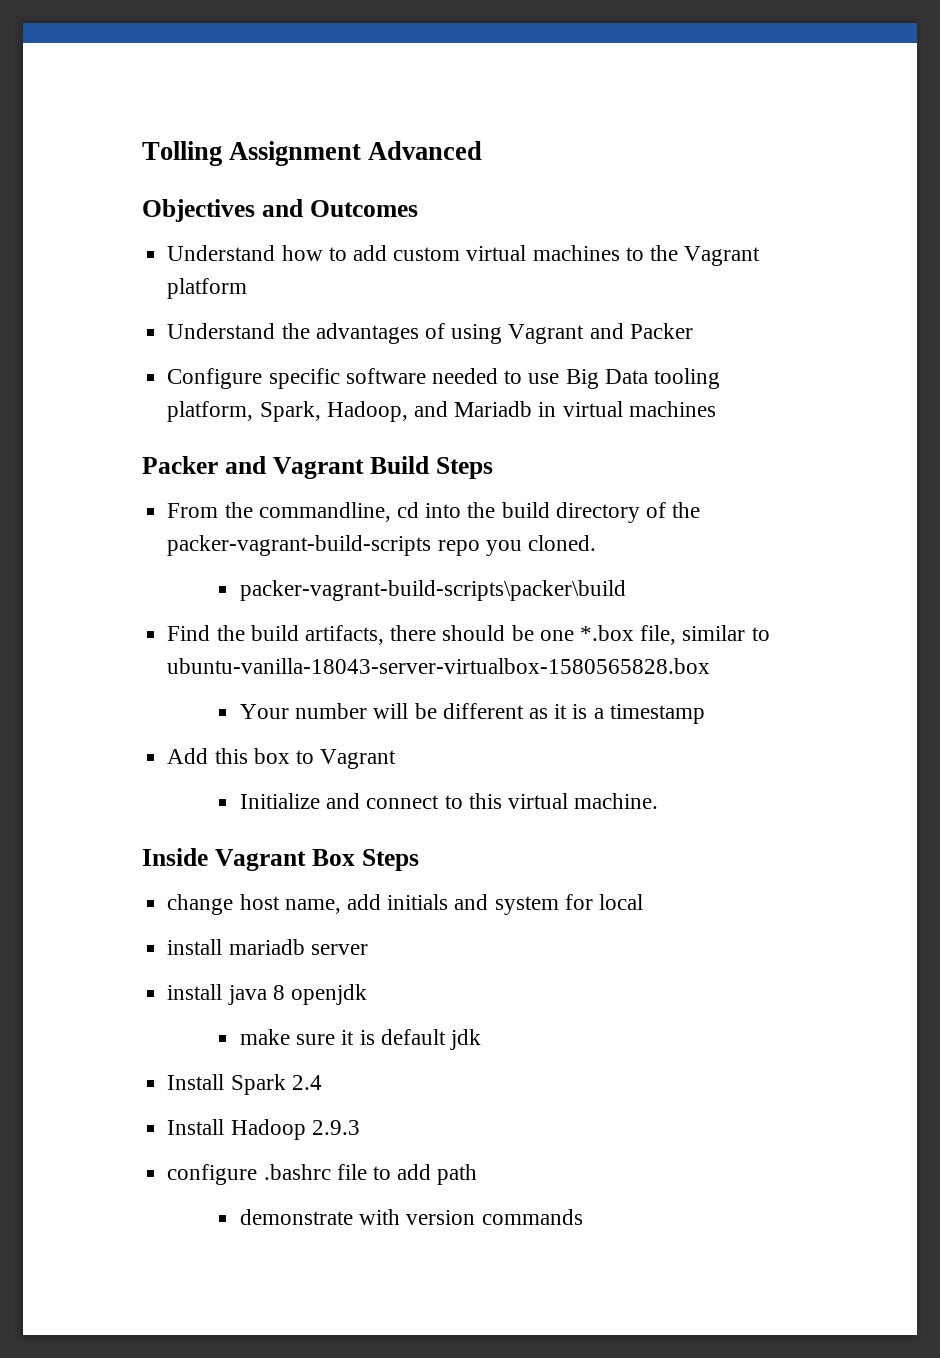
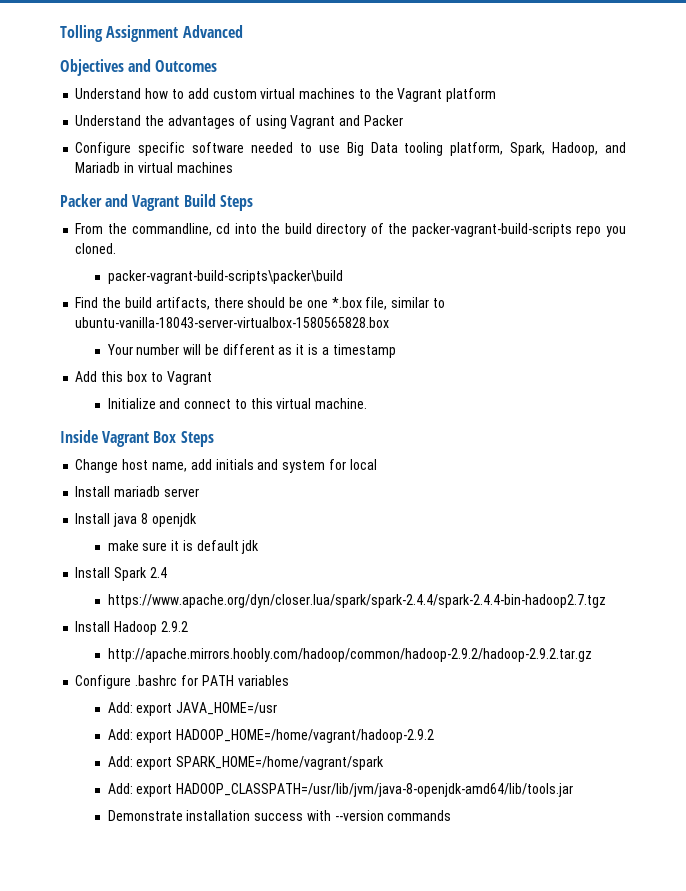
[167,894,234,915] change -> [75,459,119,473] Change
[167,939,223,955] install -> [75,486,111,497] Install
[167,984,223,1000] install -> [75,513,111,524] Install
(322, 1082) none -> [107,594,606,608] // https://www.apache.org/dyn/closer.lua/spark/spark-2.4.4/spark-2.4.4-bin-hadoop2.7.tgz
[311,1120,360,1135] [167,1164,478,1185] [240,1209,476,1225] 2.9.3 // configure .bashrc file to add path // demonstrate with version -> [160,621,188,632] [107,648,592,662] [75,675,289,689] [107,702,278,716] [107,729,435,743] [107,756,385,770] [107,783,574,797] [107,810,384,821] 2.9.2 // http://apache.mirrors.hoobly.com/hadoop/common/hadoop-2.9.2/hadoop-2.9.2.tar.gz // Configure .bashrc for PATH variables // Add: export JAVA_HOME=/usr // Add: export HADOOP_HOME=/home/vagrant/hadoop-2.9.2 // Add: export SPARK_HOME=/home/vagrant/spark // Add: export HADOOP_CLASSPATH=/usr/lib/jvm/java-8-openjdk-amd64/lib/tools.jar // Demonstrate installation success with --version

